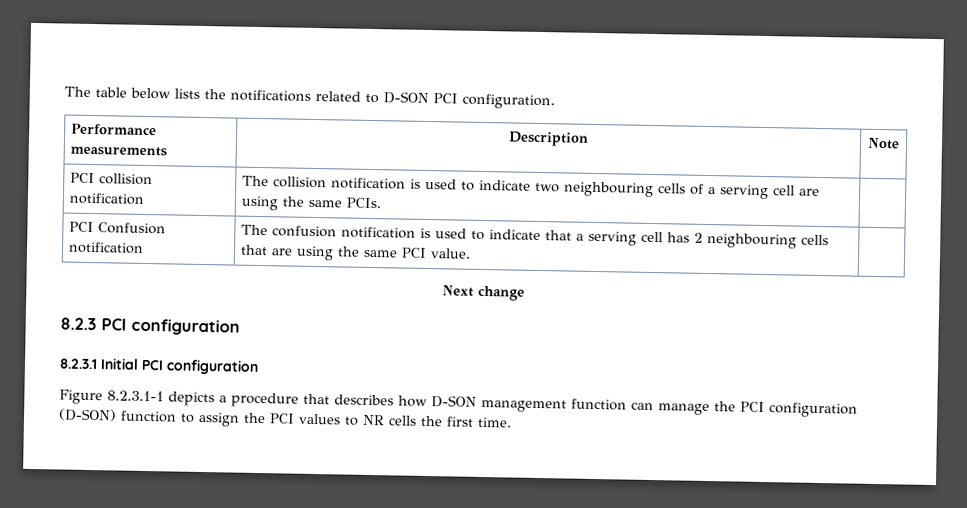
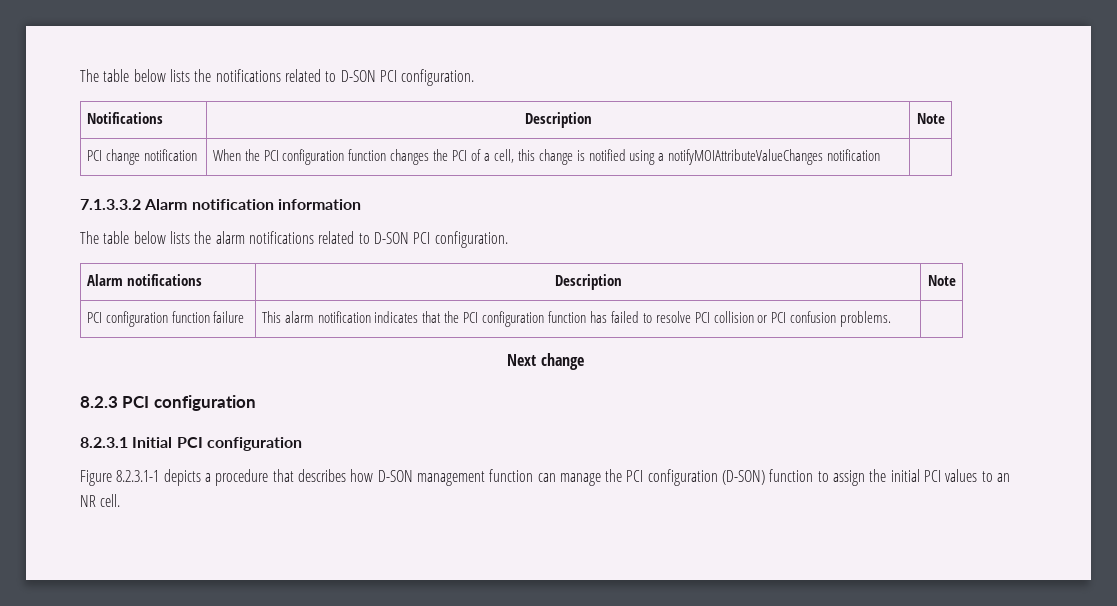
[70,123,157,136] [69,145,167,157] [508,131,589,147] [867,137,900,150] [69,172,153,186] [68,192,145,205] [241,175,820,200] [240,195,381,211] [68,221,166,235] [67,241,144,254] [240,224,829,249] [239,244,471,261] Performance measurements | Description | Note // PCI collision notification | The collision notification is used to indicate two neighbouring cells of a serving cell are using the same PCIs. | // PCI Confusion notification | The confusion notification is used to indicate that a serving cell has 2 neighbouring cells that are using the same PCI value. -> [86,112,163,124] [524,112,592,128] [916,113,945,124] [86,149,197,165] [212,149,881,165] [80,199,361,210] [80,231,508,248] [86,274,202,286] [554,274,622,290] [927,275,956,286] [86,311,245,327] [261,311,892,327] Notifications | Description | Note // PCI change notification | When the PCI configuration function changes the PCI of a cell, this change is notified using a notifyMOIAttributeValueChanges notification | // 7.1.3.3.2 Alarm notification information // The table below lists the alarm notifications related to D-SON PCI configuration. // Alarm notifications | Description | Note // PCI configuration function failure | This alarm notification indicates that the PCI configuration function has failed to resolve PCI collision or PCI confusion problems.
(266, 418) none -> [890,469,920,482] initial
[362,414,512,428] NR cells the first time. -> [997,473,1011,482] [80,494,121,507] an NR cell.

